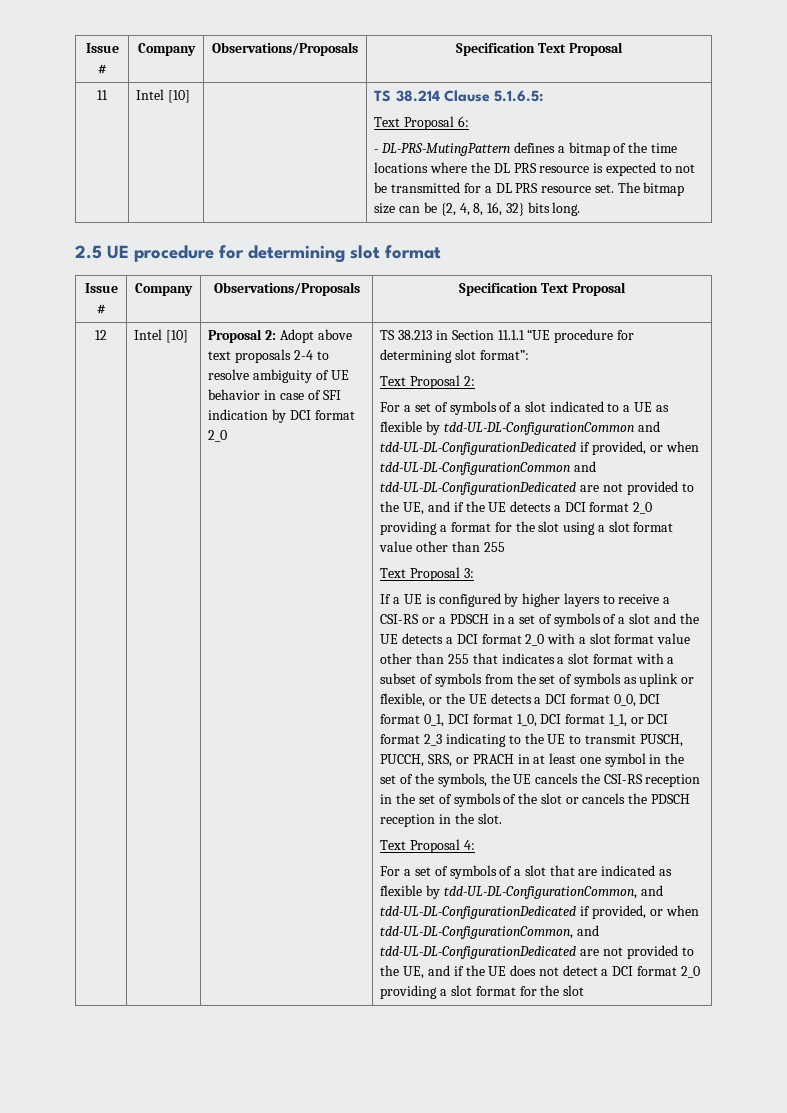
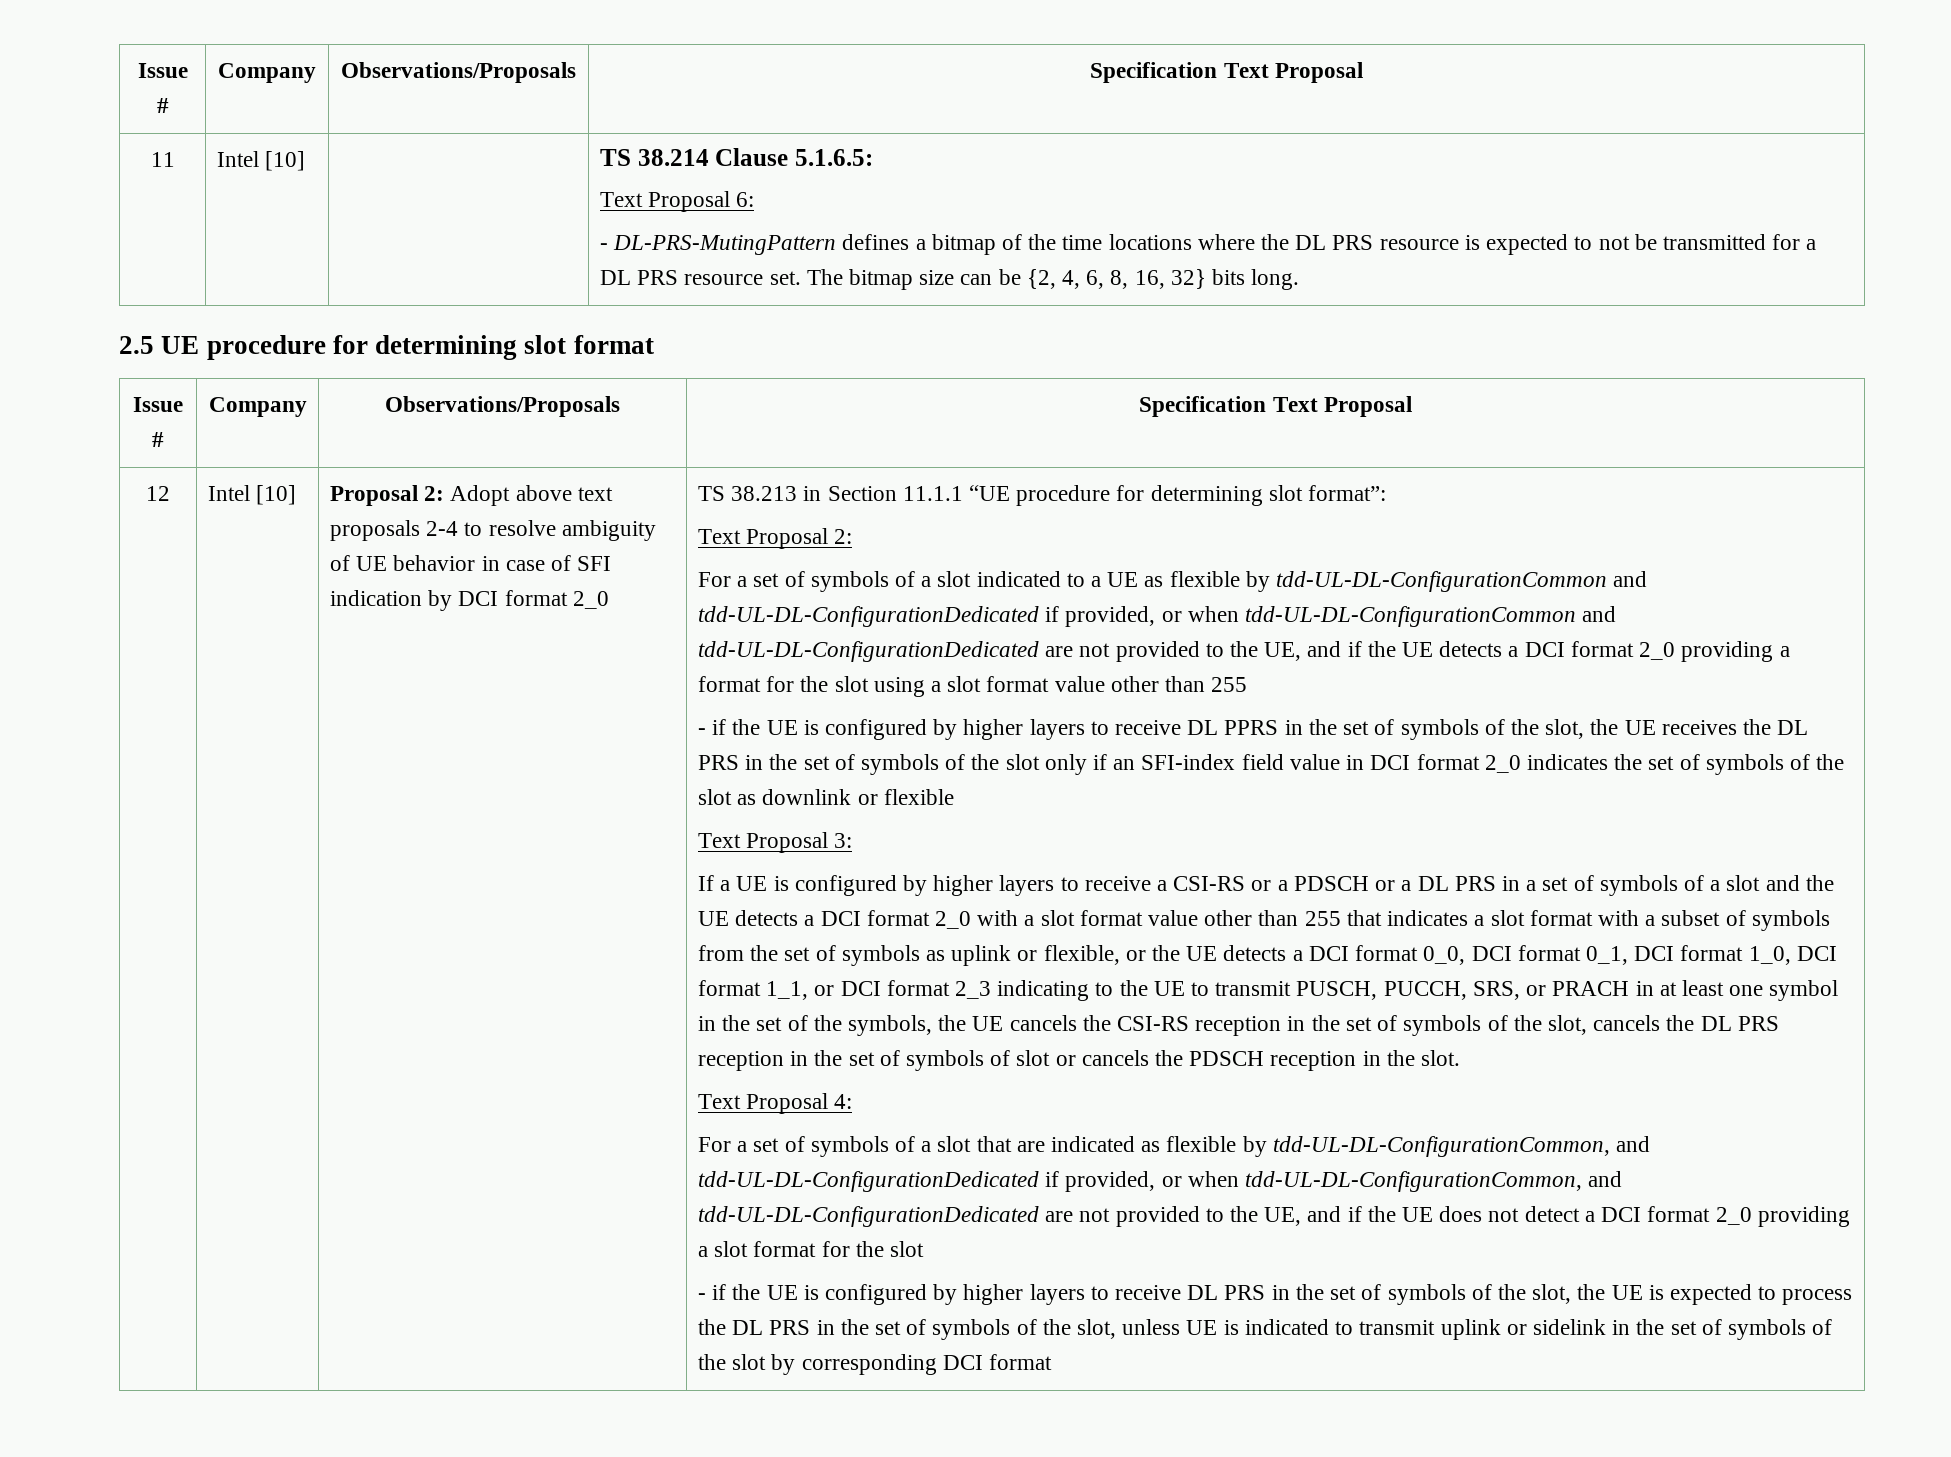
(470, 209) none -> [1086,270,1105,289] 6,
(505, 547) none -> [697,719,1809,740] [697,754,1845,775] [697,789,954,805] // - if the UE is configured by higher layers to receive DL PPRS in the set of symbols of the slot, the UE receives the DL PRS in the set of symbols of the slot only if an SFI-index field value in DCI format 2_0 indicates the set of symbols of the slot as downlink or flexible
(489, 619) none -> [1375,876,1496,891] or a DL PRS
(538, 798) none -> [1547,1015,1779,1035] [697,1050,1011,1071] slot, cancels the DL PRS reception in the set of symbols of
(585, 990) none -> [697,1284,1853,1305] [697,1319,1833,1340] [697,1354,1052,1375] // - if the UE is configured by higher layers to receive DL PRS in the set of symbols of the slot, the UE is expected to process the DL PRS in the set of symbols of the slot, unless UE is indicated to transmit uplink or sidelink in the set of symbols of the slot by corresponding DCI format

